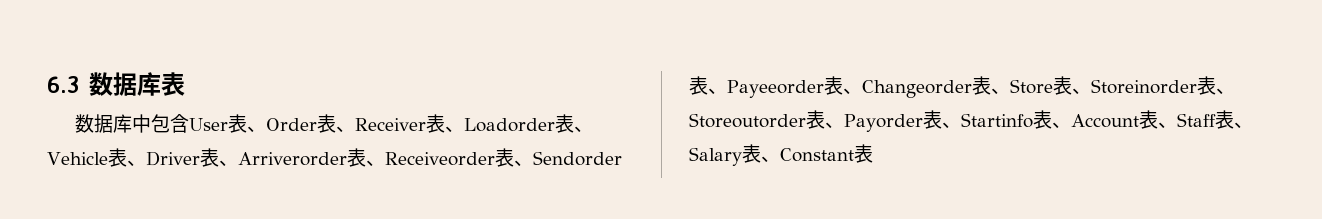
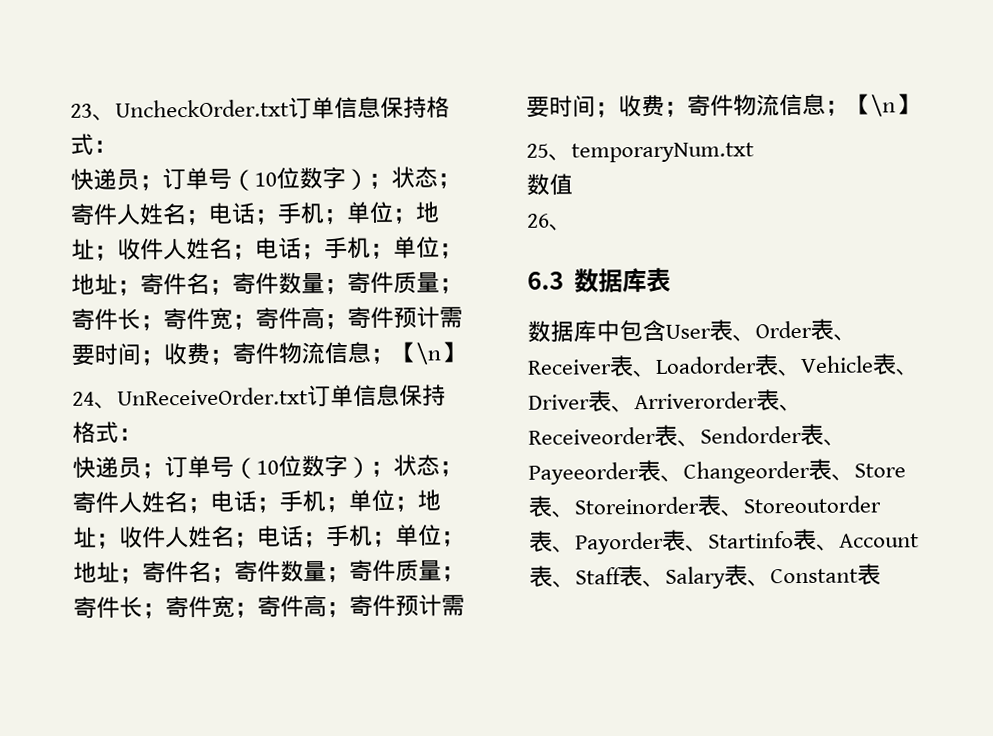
(47, 84) none -> [70,96,450,121] [70,133,117,156] [70,166,461,191] [70,201,440,226] [71,236,463,261] [71,271,463,296] [71,306,463,331] [71,341,464,366] [72,384,446,409] [72,421,142,444] [72,454,463,479] [72,489,441,514] [73,524,465,549] [73,559,465,584] [73,594,465,619] [526,93,919,118] [526,142,754,163] [526,173,573,196] [526,213,573,231] 23、UncheckOrder.txt订单信息保持格式： // 快递员；订单号（10位数字）；状态；寄件人姓名；电话；手机；单位；地址；收件人姓名；电话；手机；单位；地址；寄件名；寄件数量；寄件质量；寄件长；寄件宽；寄件高；寄件预计需要时间；收费；寄件物流信息；【\n】 // 24、UnReceiveOrder.txt订单信息保持格式： // 快递员；订单号（10位数字）；状态；寄件人姓名；电话；手机；单位；地址；收件人姓名；电话；手机；单位；地址；寄件名；寄件数量；寄件质量；寄件长；寄件宽；寄件高；寄件预计需要时间；收费；寄件物流信息；【\n】 // 25、temporaryNum.txt // 数值 // 26、 //

